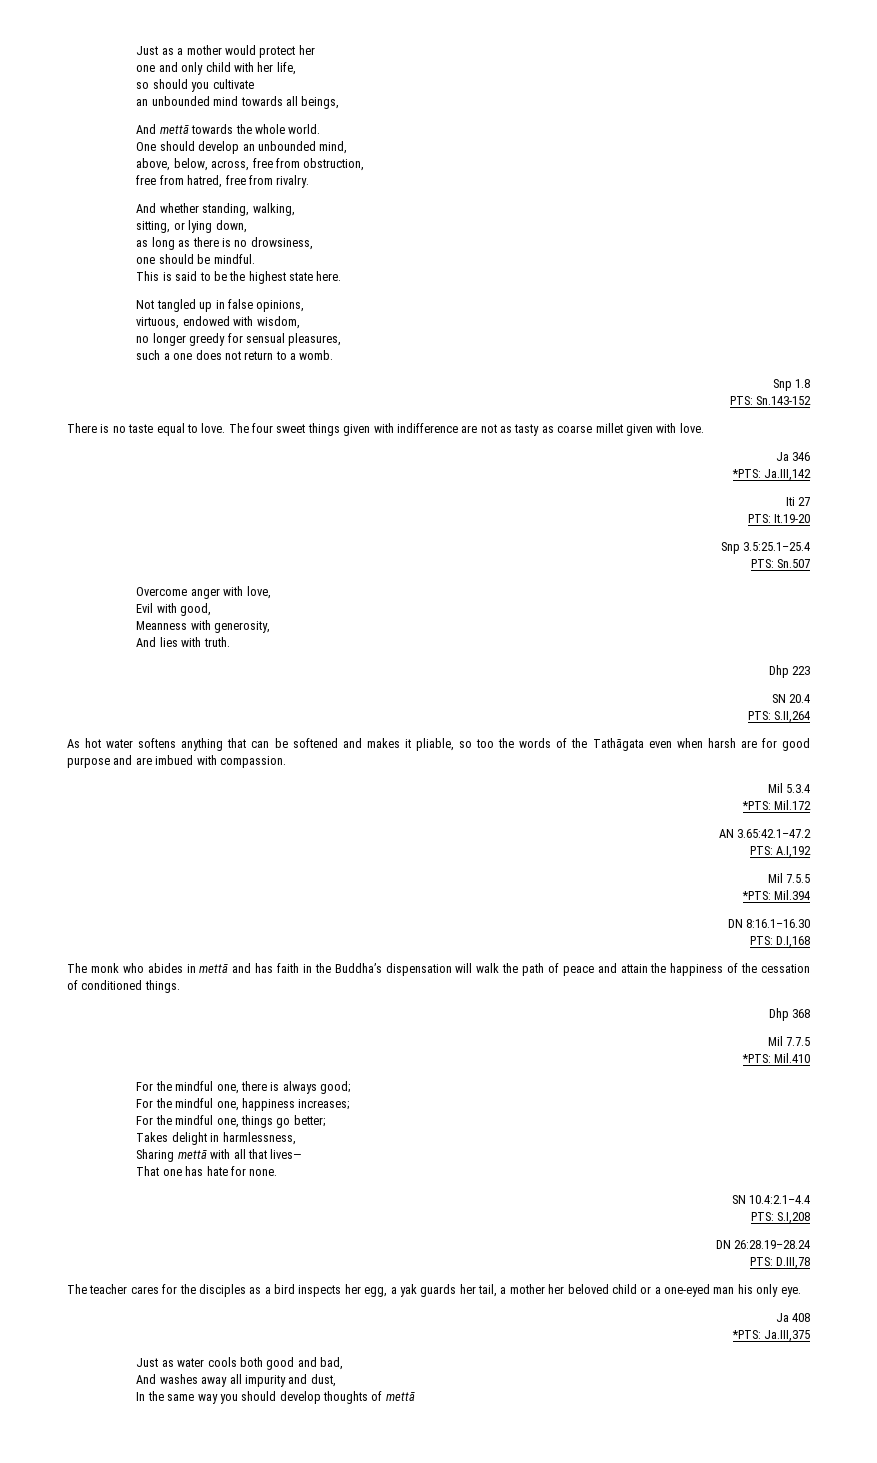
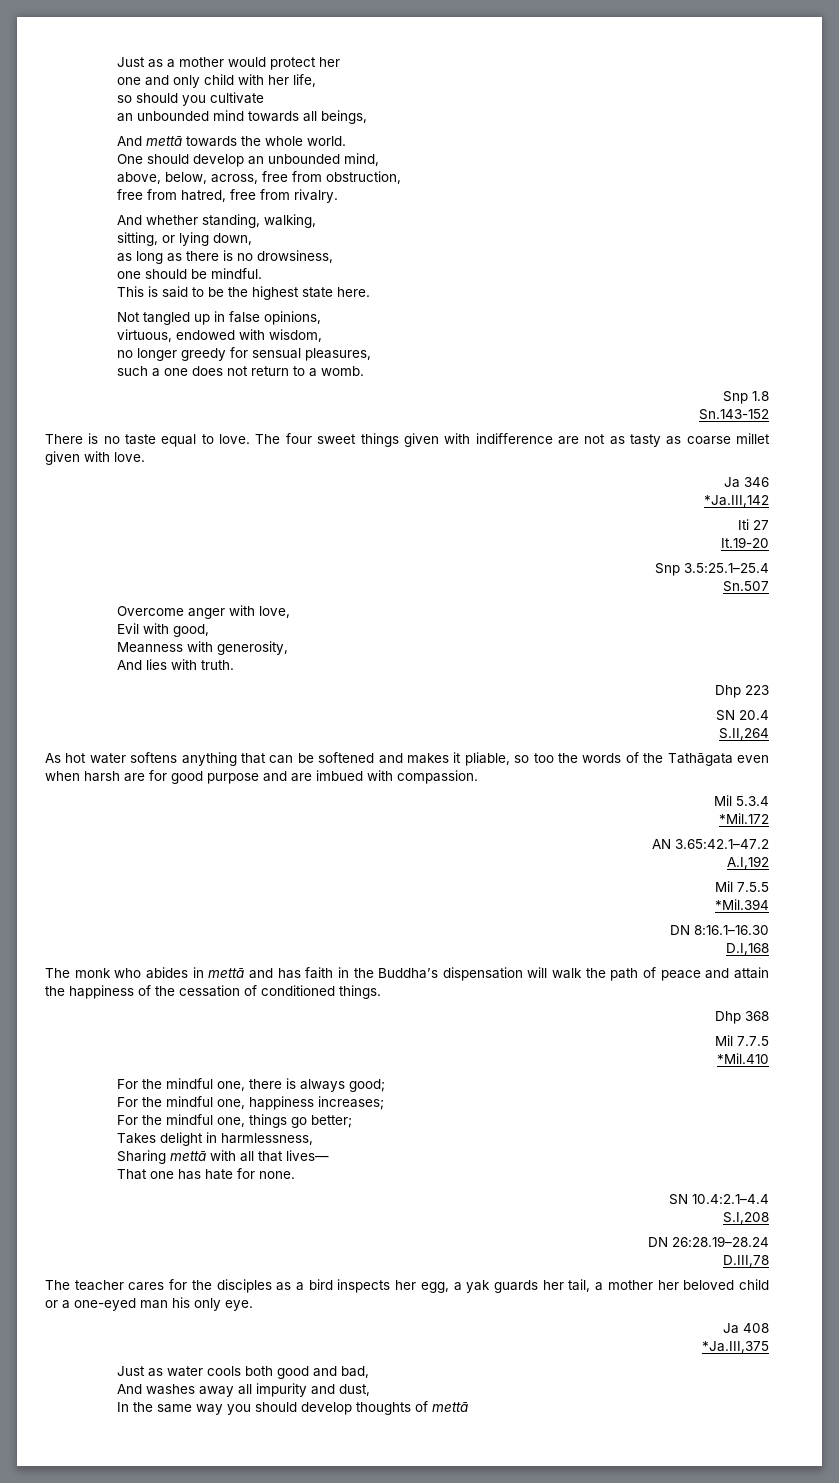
[729,396,753,405] PTS: -> (769, 396) none
[731,469,811,481] *PTS: Ja.III,142 -> [704,495,769,507] *Ja.III,142
[747,514,771,523] PTS: -> (769, 525) none
[750,559,774,568] PTS: -> (769, 568) none
[747,711,771,720] PTS: -> (769, 715) none
[741,800,811,810] *PTS: Mil.172 -> [719,813,769,824] *Mil.172
[749,846,773,855] PTS: -> (769, 844) none
[741,890,810,900] *PTS: Mil.394 -> [715,899,769,910] *Mil.394
[749,936,773,945] PTS: -> (769, 930) none
[741,1053,810,1063] *PTS: Mil.410 -> [717,1053,769,1064] *Mil.410
[750,1212,774,1221] PTS: -> (769, 1199) none
[749,1257,773,1266] PTS: -> (769, 1241) none
[731,1330,810,1342] *PTS: Ja.III,375 -> [702,1341,769,1353] *Ja.III,375

